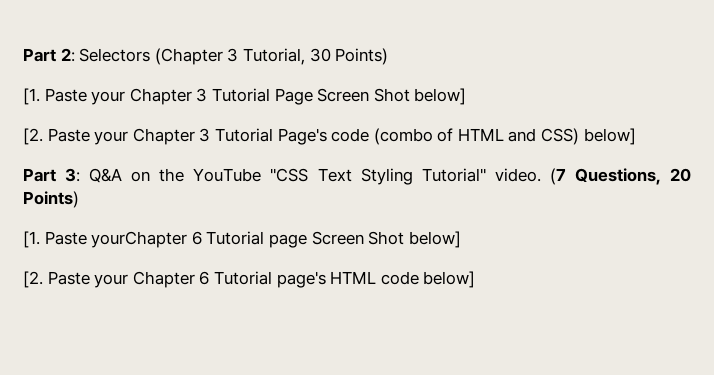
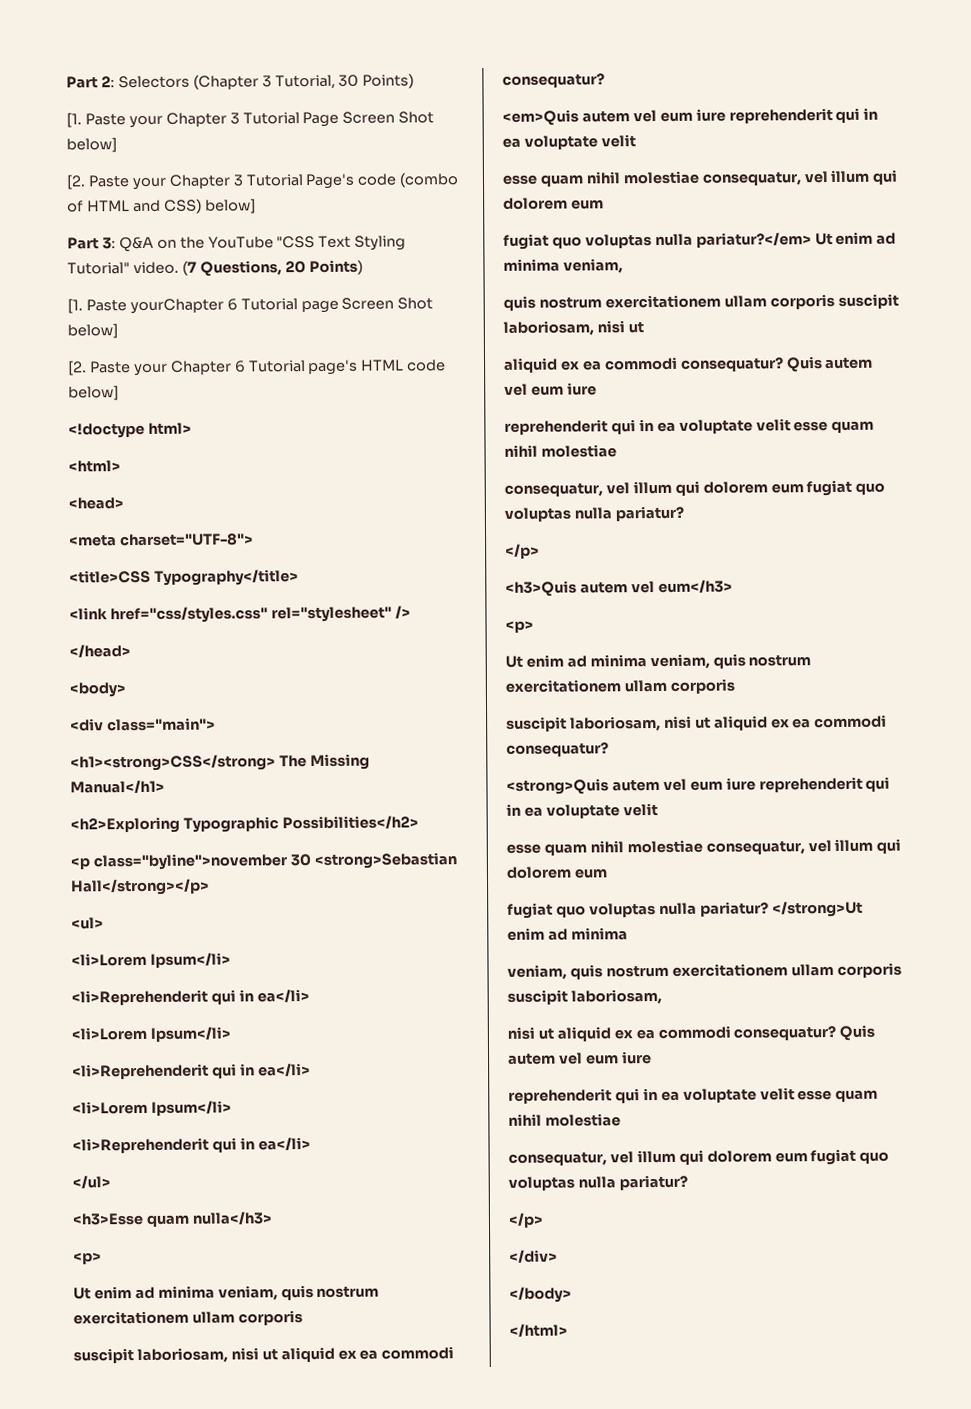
(476, 279) none -> [68,422,192,439] [68,460,121,473] [68,497,124,510] [69,533,254,547] [69,569,299,586] [69,605,411,624] [69,644,131,658] [69,682,126,698] [70,717,216,732] [70,753,370,772] [70,779,165,794] [70,815,419,834] [70,852,457,871] [71,878,210,896] [71,917,104,930] [71,952,231,968] [71,989,310,1006] [71,1026,231,1042] [72,1063,311,1080] [72,1100,232,1116] [72,1137,311,1154] [72,1175,111,1189] [72,1211,272,1227] [73,1252,102,1265] [73,1285,380,1301] [73,1310,303,1326] [73,1346,455,1364] [502,73,605,88] [502,107,879,126] [502,134,636,150] [502,169,899,187] [503,197,604,210] [503,231,897,250] [503,258,623,274] [503,293,899,311] [503,320,644,336] [504,356,874,373] [504,382,597,396] [504,418,875,435] [504,444,617,458] [504,479,886,497] [504,505,684,522] [505,543,540,559] [505,579,733,597] [505,620,534,633] [505,653,812,670] [505,678,735,694] [506,714,888,732] [506,742,609,757] [506,776,891,795] [506,803,658,819] [506,838,902,856] [506,866,608,879] [507,900,863,919] [507,927,628,941] [507,962,902,980] [507,988,662,1005] [507,1024,876,1042] [508,1051,652,1065] [508,1087,879,1104] [508,1113,621,1127] [508,1148,890,1166] [508,1174,688,1191] [508,1212,544,1228] [509,1249,558,1263] [509,1286,572,1303] [509,1323,568,1337] // <!doctype html> // <html> // <head> // <meta charset="UTF-8"> // <title>CSS Typography</title> // <link href="css/styles.css" rel="stylesheet" /> // </head> // <body> // <div class="main"> // <h1><strong>CSS</strong> The Missing Manual</h1> // <h2>Exploring Typographic Possibilities</h2> // <p class="byline">november 30 <strong>Sebastian Hall</strong></p> // <ul> // <li>Lorem Ipsum</li> // <li>Reprehenderit qui in ea</li> // <li>Lorem Ipsum</li> // <li>Reprehenderit qui in ea</li> // <li>Lorem Ipsum</li> // <li>Reprehenderit qui in ea</li> // </ul> // <h3>Esse quam nulla</h3> // <p> // Ut enim ad minima veniam, quis nostrum exercitationem ullam corporis // suscipit laboriosam, nisi ut aliquid ex ea commodi consequatur? // <em>Quis autem vel eum iure reprehenderit qui in ea voluptate velit // esse quam nihil molestiae consequatur, vel illum qui dolorem eum // fugiat quo voluptas nulla pariatur?</em> Ut enim ad minima veniam, // quis nostrum exercitationem ullam corporis suscipit laboriosam, nisi ut // aliquid ex ea commodi consequatur? Quis autem vel eum iure // reprehenderit qui in ea voluptate velit esse quam nihil molestiae // consequatur, vel illum qui dolorem eum fugiat quo voluptas nulla pariatur? // </p> // <h3>Quis autem vel eum</h3> // <p> // Ut enim ad minima veniam, quis nostrum exercitationem ullam corporis // suscipit laboriosam, nisi ut aliquid ex ea commodi consequatur? // <strong>Quis autem vel eum iure reprehenderit qui in ea voluptate velit // esse quam nihil molestiae consequatur, vel illum qui dolorem eum // fugiat quo voluptas nulla pariatur? </strong>Ut enim ad minima // veniam, quis nostrum exercitationem ullam corporis suscipit laboriosam, // nisi ut aliquid ex ea commodi consequatur? Quis autem vel eum iure // reprehenderit qui in ea voluptate velit esse quam nihil molestiae // consequatur, vel illum qui dolorem eum fugiat quo voluptas nulla pariatur? // </p> // </div> // </body> // </html>

